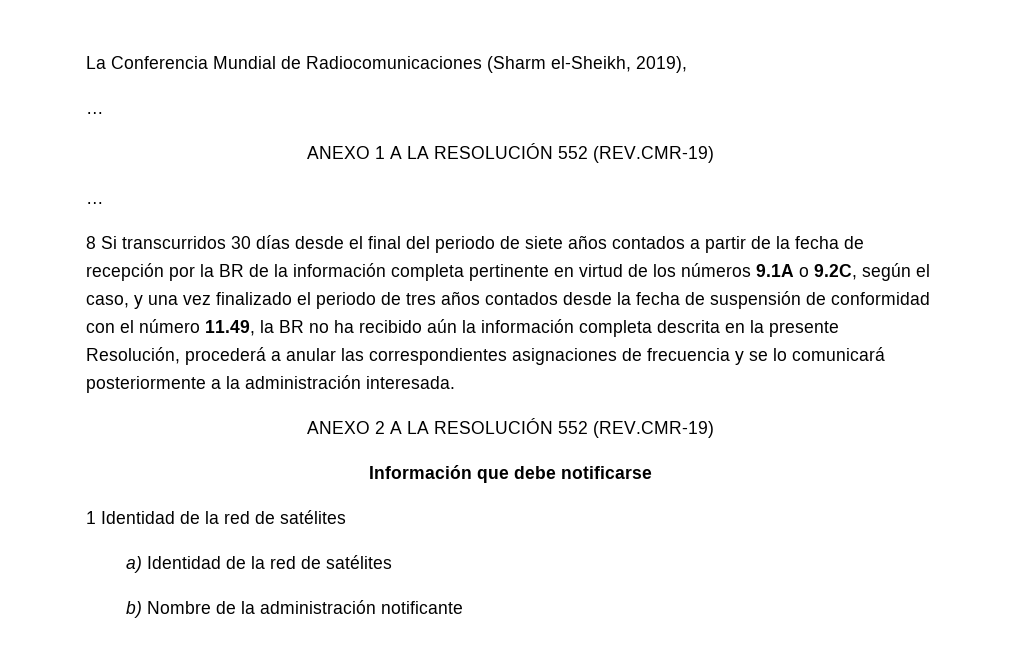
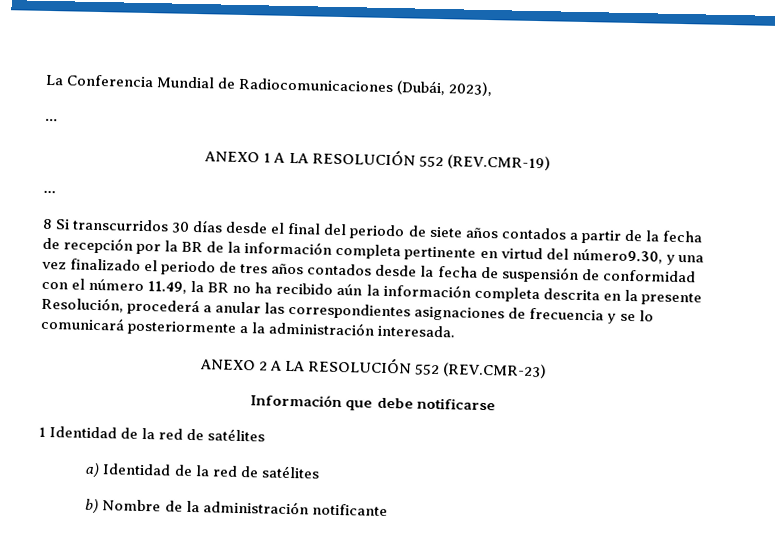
[487,56,687,73] (Sharm el-Sheikh, 2019), -> [396,80,494,97] (Dubái, 2023),
[628,263,930,281] [86,295,129,308] de los números 9.1A o 9.2C, según el caso, -> [545,248,663,264] del número9.30,
[593,421,714,438] (REV.CMR-19) -> [442,362,548,379] (REV.CMR-23)

